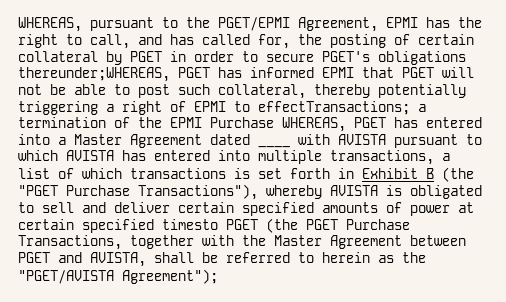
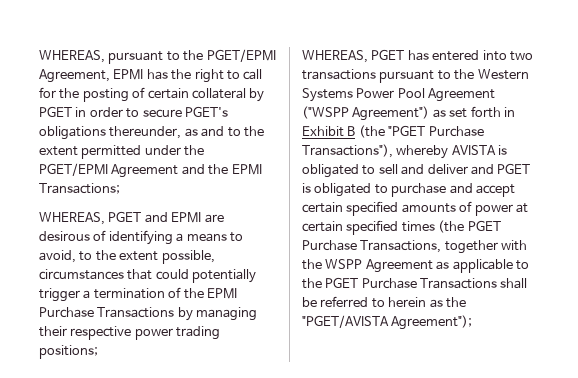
[90,34,290,49] call, and has called for, -> [243,69,263,80] [39,87,56,98] call for
[18,67,474,82] [18,84,466,99] [18,101,410,115] thereunder;WHEREAS, PGET has informed EPMI that PGET will not be able to post such collateral, thereby potentially triggering a right of EPMI to effectTransactions; -> [109,126,264,139] [39,145,205,159] [39,163,262,178] [39,183,120,194] [39,211,224,225] [39,230,243,245] [39,250,215,264] [39,269,257,283] [39,288,80,302] thereunder, as and to the extent permitted under the PGET/EPMI Agreement and the EPMI Transactions; // WHEREAS, PGET and EPMI are desirous of identifying a means to avoid, to the extent possible, circumstances that could potentially trigger
(274, 122) none -> [97,307,258,321] [39,326,221,340] [39,345,98,359] Transactions by managing their respective power trading positions; //
[58,134,250,148] [258,145,290,148] [298,134,482,148] [18,150,450,165] [18,168,250,179] a Master Agreement dated ____ with AVISTA pursuant to which AVISTA has entered into multiple transactions, a list of which transactions is -> [509,51,533,61] [302,69,529,83] [302,88,496,102] [302,106,446,121] two transactions pursuant to the Western Systems Power Pool Agreement ("WSPP Agreement") as
(170, 207) none -> [470,163,531,175] [302,183,515,197] and PGET is obligated to purchase and accept
[162,219,258,230] timesto PGET -> [401,221,435,232] times
[274,235,466,249] [18,252,146,267] Master Agreement between PGET and AVISTA, -> [325,259,529,273] [302,277,498,289] WSPP Agreement as applicable to the PGET Purchase Transactions

